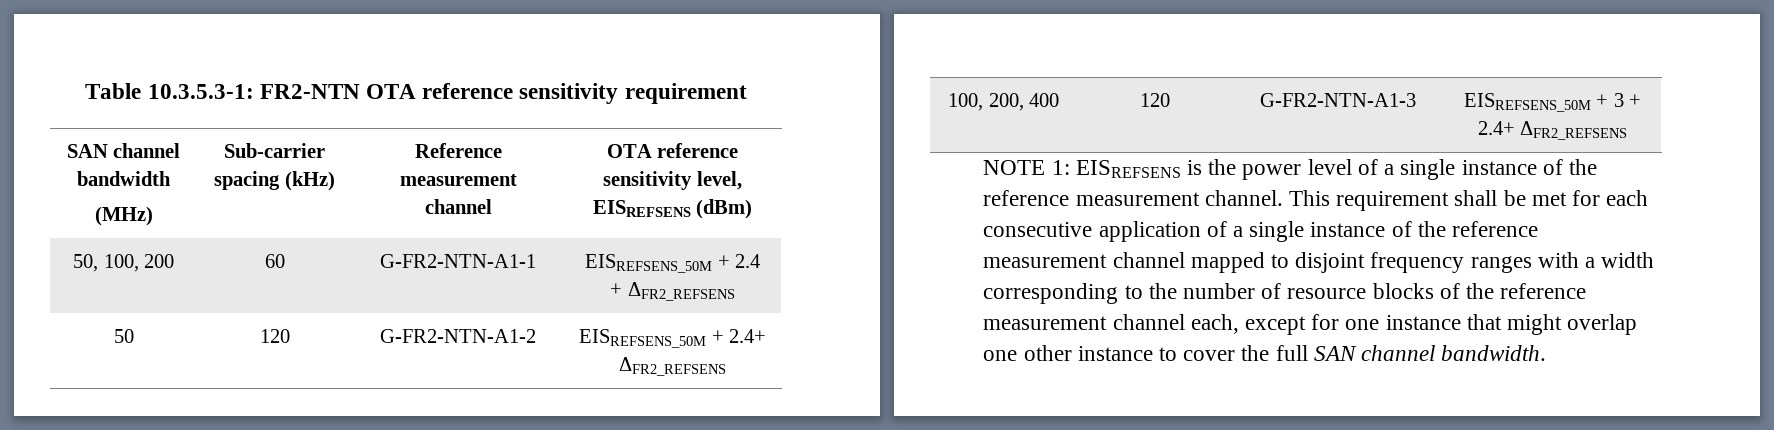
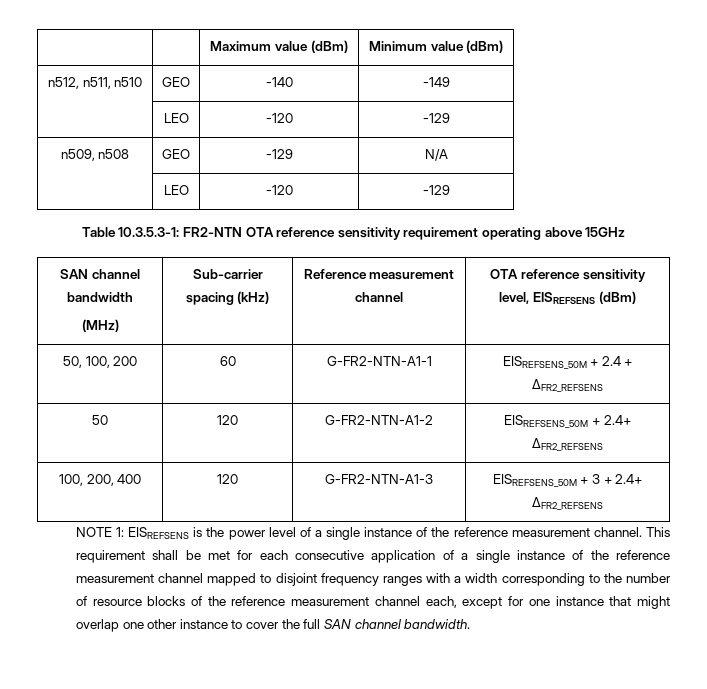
(85, 91) none -> [210,40,348,53] [368,40,504,53] [47,77,143,89] [162,77,190,87] [265,77,293,87] [422,77,450,87] [163,113,189,123] [265,113,293,123] [422,113,450,123] [60,149,130,161] [162,149,190,159] [265,149,293,159] [424,149,448,161] [163,185,189,195] [265,185,293,195] [422,185,450,195] | | Maximum value (dBm) | Minimum value (dBm) // n512, n511, n510 | GEO | -140 | -149 // | LEO | -120 | -129 // n509, n508 | GEO | -129 | N/A // | LEO | -120 | -129 //
(747, 93) none -> [482,227,626,240] operating above 15GHz

